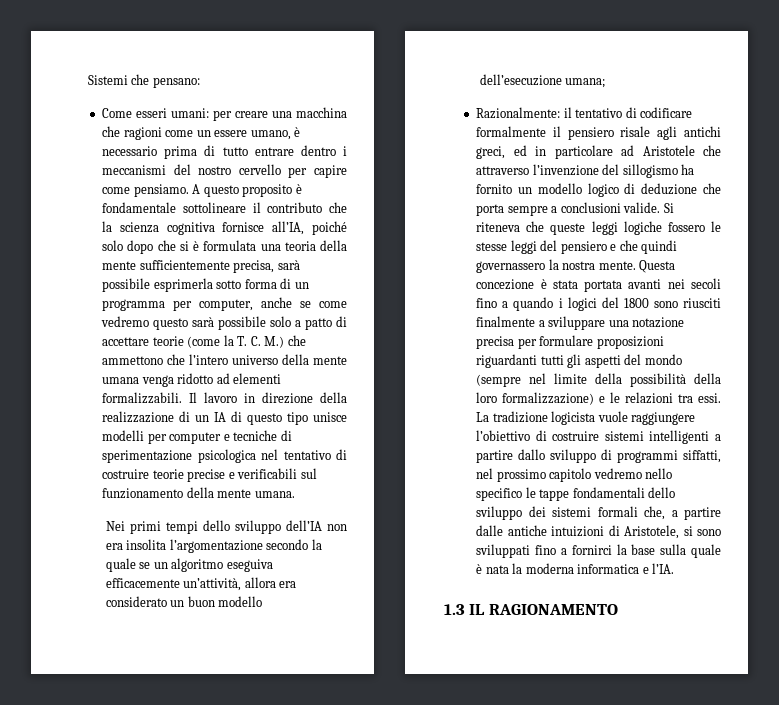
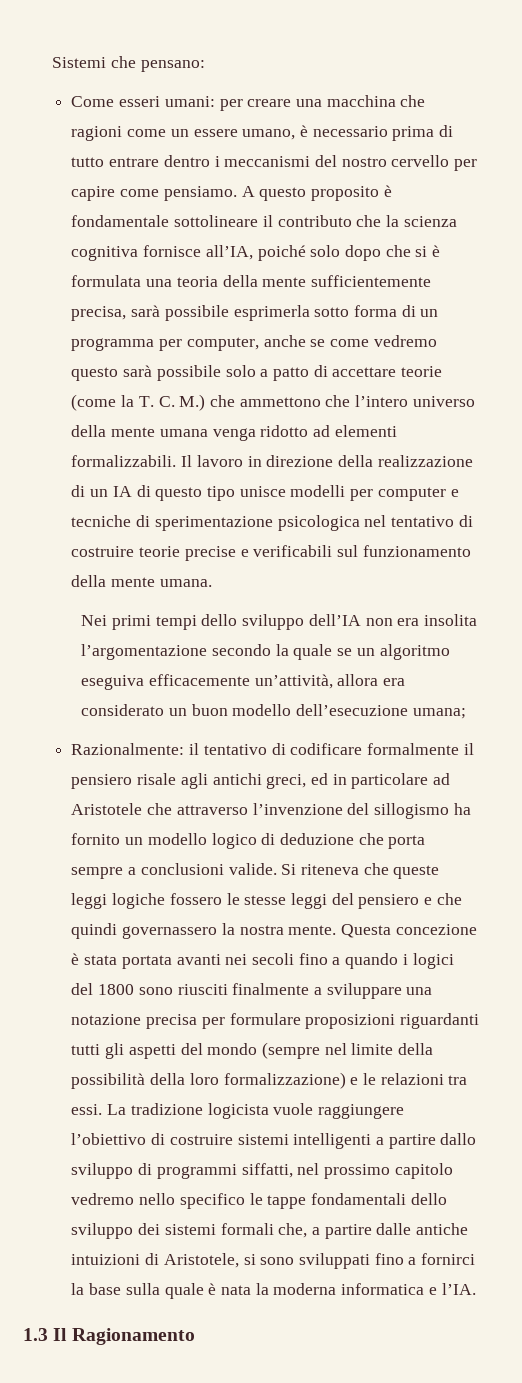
[469,604,618,615] IL RAGIONAMENTO -> [53,1328,195,1345] Il Ragionamento

